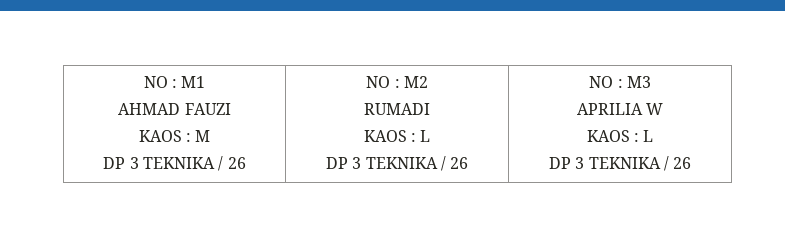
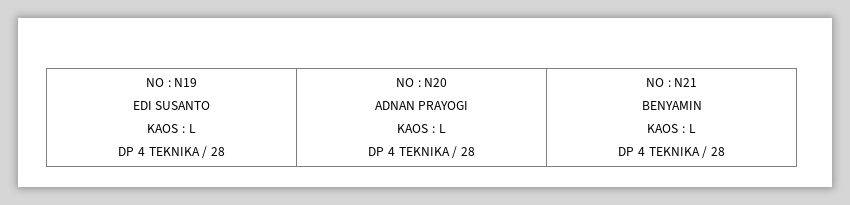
[143,76,206,88] [118,103,231,115] [138,130,211,142] [103,156,246,171] [366,76,428,88] [364,103,430,115] [363,130,431,142] [325,156,469,171] [589,76,651,88] [576,103,664,115] [586,130,654,142] [548,156,692,171] NO : M1 // AHMAD FAUZI // KAOS : M // DP 3 TEKNIKA / 26 | NO : M2 // RUMADI // KAOS : L // DP 3 TEKNIKA / 26 | NO : M3 // APRILIA W // KAOS : L // DP 3 TEKNIKA / 26 -> [145,78,198,87] [132,101,211,110] [147,124,196,133] [118,146,225,158] [395,78,448,87] [374,101,469,110] [397,124,446,133] [368,146,475,158] [645,78,698,87] [641,101,702,110] [647,124,696,133] [618,146,725,158] NO : N19 // EDI SUSANTO // KAOS : L // DP 4 TEKNIKA / 28 | NO : N20 // ADNAN PRAYOGI // KAOS : L // DP 4 TEKNIKA / 28 | NO : N21 // BENYAMIN // KAOS : L // DP 4 TEKNIKA / 28

